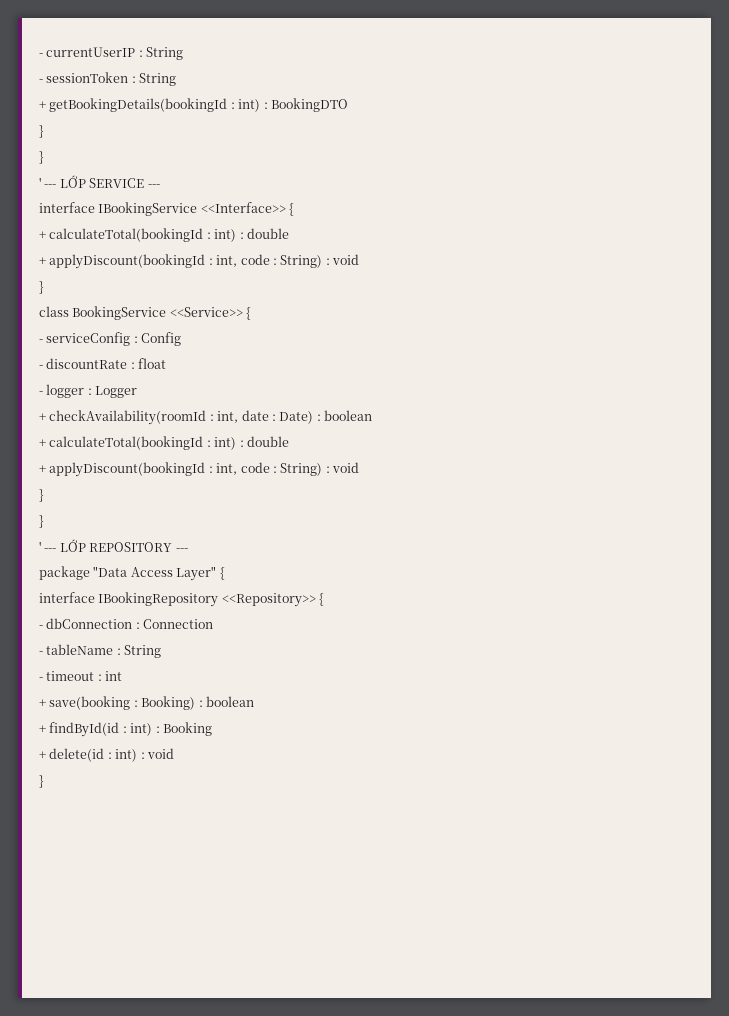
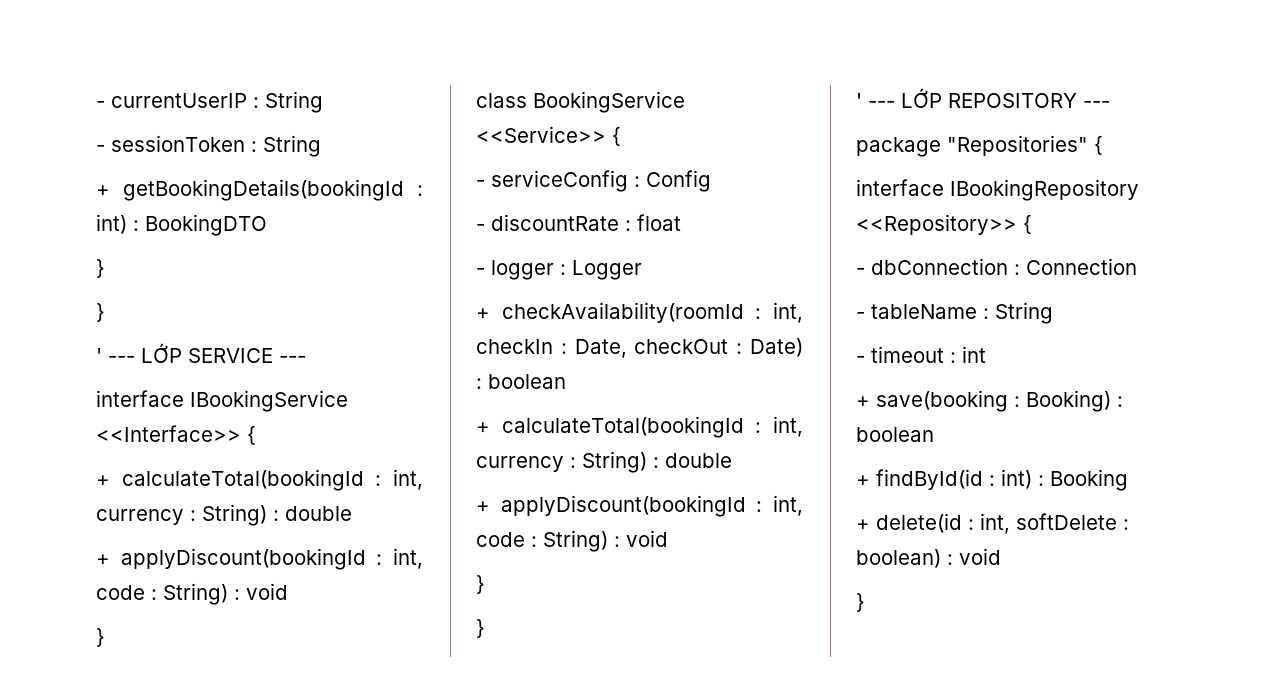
[214,229,237,242] int) -> [393,469,424,490] [96,504,267,526] int, currency : String)
[241,410,269,421] date -> [476,339,729,358] checkIn : Date, checkOut
[214,437,237,450] int) -> [773,416,803,437] [476,451,647,473] int, currency : String)
[93,566,217,581] "Data Access Layer" -> [947,135,1088,156] "Repositories"
[115,749,138,762] int) -> [980,513,1129,534] [856,549,941,568] int, softDelete : boolean)

